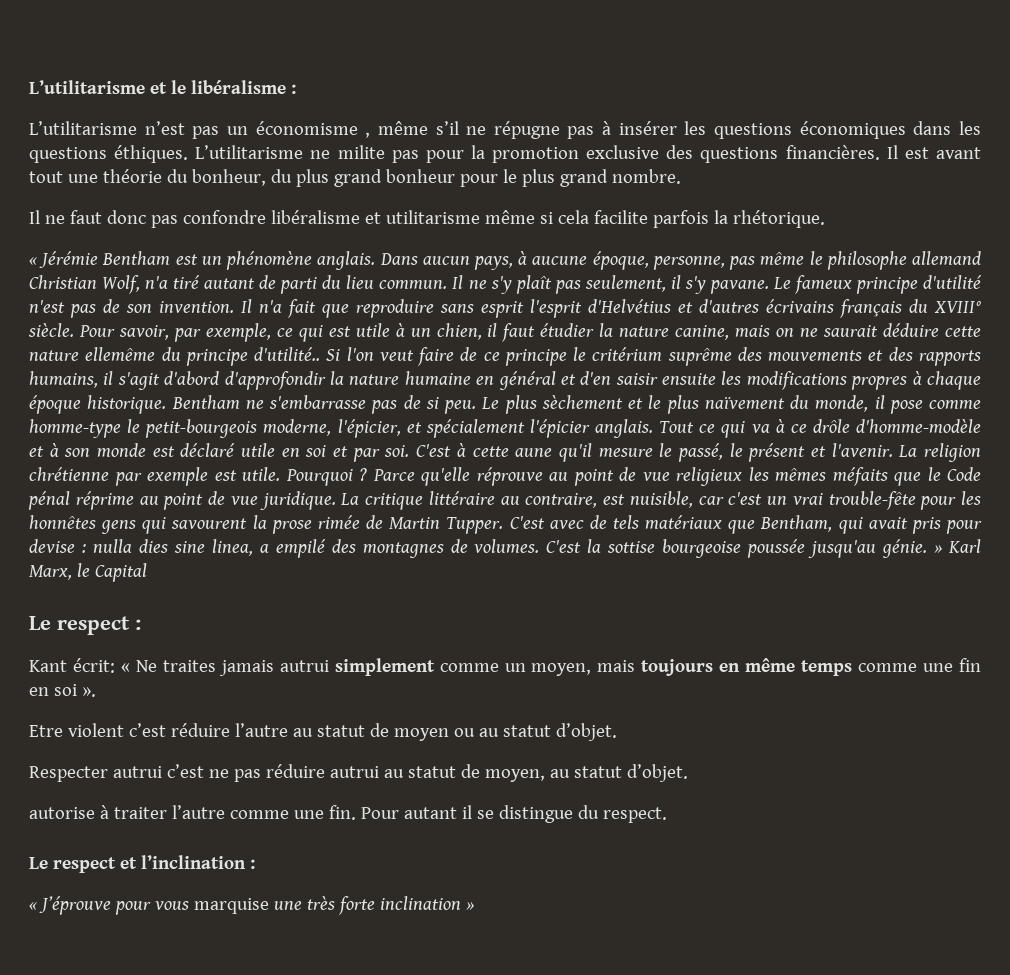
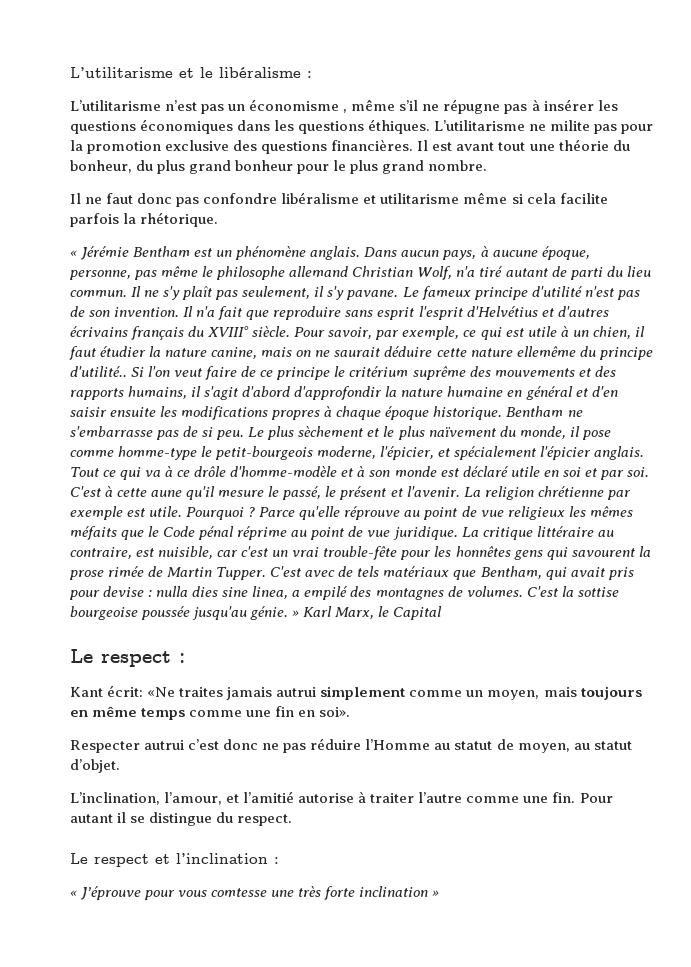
[120,660,157,672] « Ne -> [147,687,176,697] «Ne
[53,684,96,697] [29,723,617,741] soi ». // Etre violent c’est réduire l’autre au statut de moyen ou au statut d’objet. -> [319,707,351,717] soi».
(204, 771) none -> [223,739,259,750] donc
[329,766,379,778] autrui -> [365,739,431,750] l’Homme
(688, 773) none -> [70,791,295,805] L’inclination, l’amour, et l’amitié
[193,898,269,914] marquise -> [211,888,268,897] comtesse

